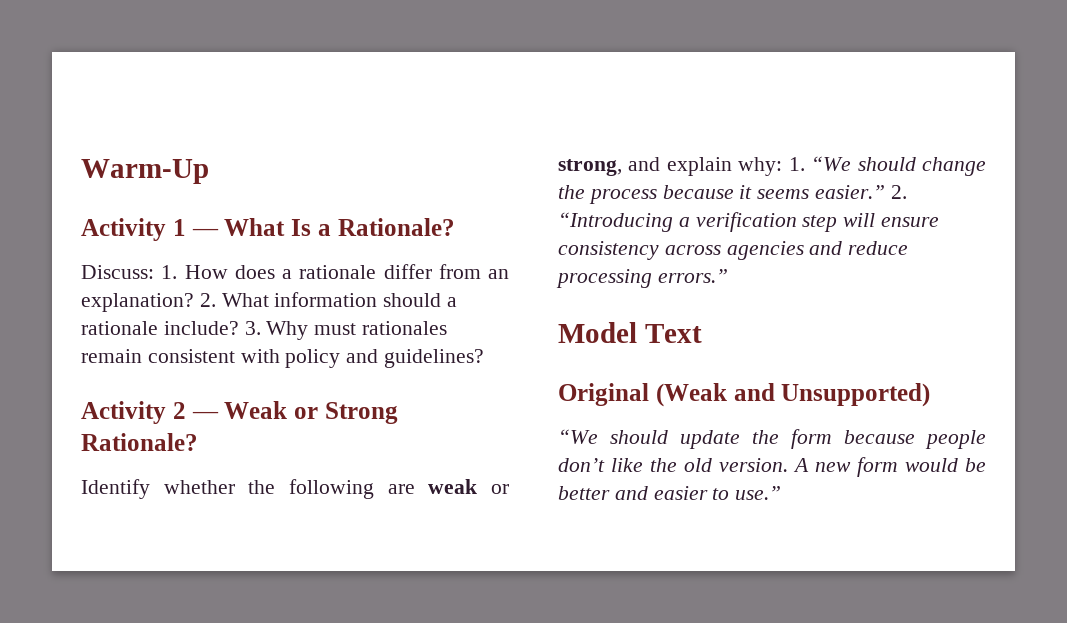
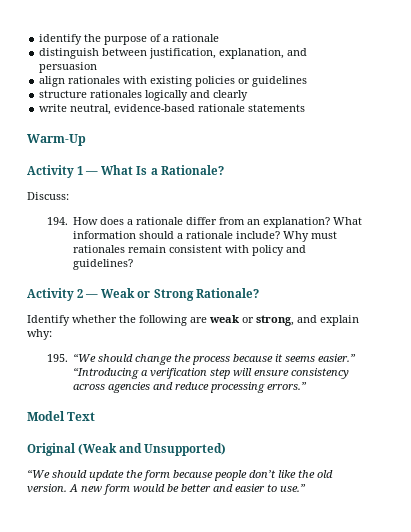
(81, 171) none -> [39,34,220,45] [39,48,308,59] [39,62,98,73] [39,76,308,87] [39,90,249,101] [39,104,306,115] identify the purpose of a rationale // distinguish between justification, explanation, and persuasion // align rationales with existing policies or guidelines // structure rationales logically and clearly // write neutral, evidence-based rationale statements //
[161,265,178,279] 1. -> [46,217,68,225] // 194.
[199,293,216,307] 2. -> (331, 222) none
[244,321,261,335] 3. -> (281, 235) none
[788,157,805,171] 1. -> [46,354,68,362] // 195.
[890,185,907,199] 2. -> (357, 358) none

